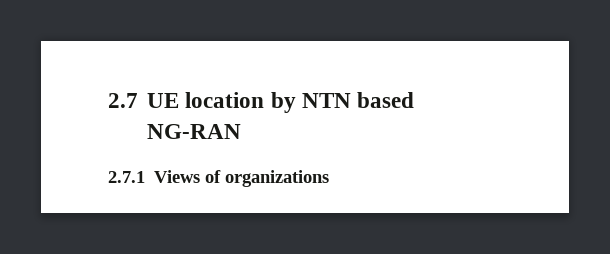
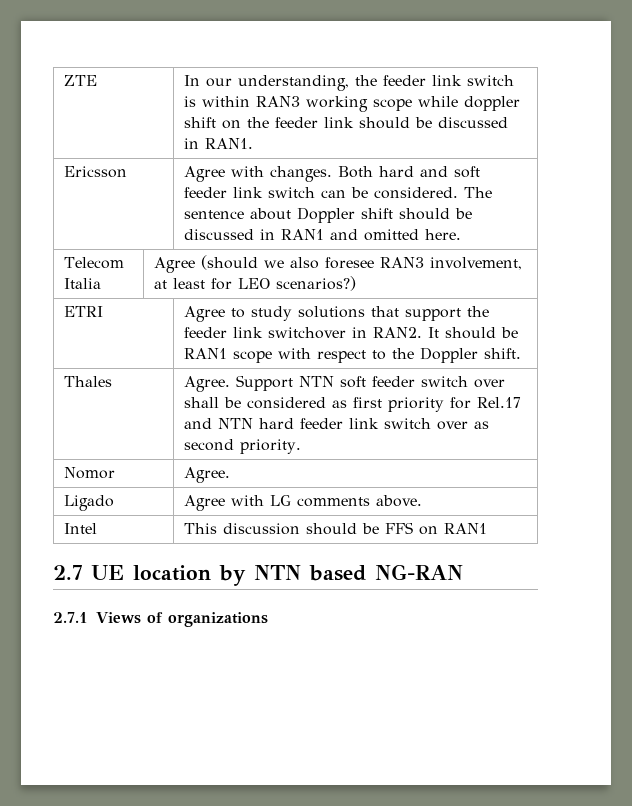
(108, 100) none -> [63,75,97,86] [183,75,514,91] [183,96,520,112] [183,117,508,129] [183,138,253,149] [63,166,127,178] [183,166,480,182] [183,187,492,199] [183,207,472,223] [183,229,461,241] [63,257,124,269] [63,278,101,289] [153,255,522,273] [153,276,356,291] [63,306,103,317] [183,306,489,322] [183,327,518,339] [183,347,521,363] [63,376,112,387] [183,375,505,392] [183,397,521,412] [183,418,489,430] [183,439,301,454] [63,467,115,479] [183,467,230,483] [63,495,114,511] [183,495,422,511] [63,523,97,534] [183,522,487,535] ZTE | In our understanding, the feeder link switch is within RAN3 working scope while doppler shift on the feeder link should be discussed in RAN1. // Ericsson | Agree with changes. Both hard and soft feeder link switch can be considered. The sentence about Doppler shift should be discussed in RAN1 and omitted here. // Telecom Italia | Agree (should we also foresee RAN3 involvement, at least for LEO scenarios?) // ETRI | Agree to study solutions that support the feeder link switchover in RAN2. It should be RAN1 scope with respect to the Doppler shift. // Thales | Agree. Support NTN soft feeder switch over shall be considered as first priority for Rel.17 and NTN hard feeder link switch over as second priority. // Nomor | Agree. // Ligado | Agree with LG comments above. // Intel | This discussion should be FFS on RAN1 //

